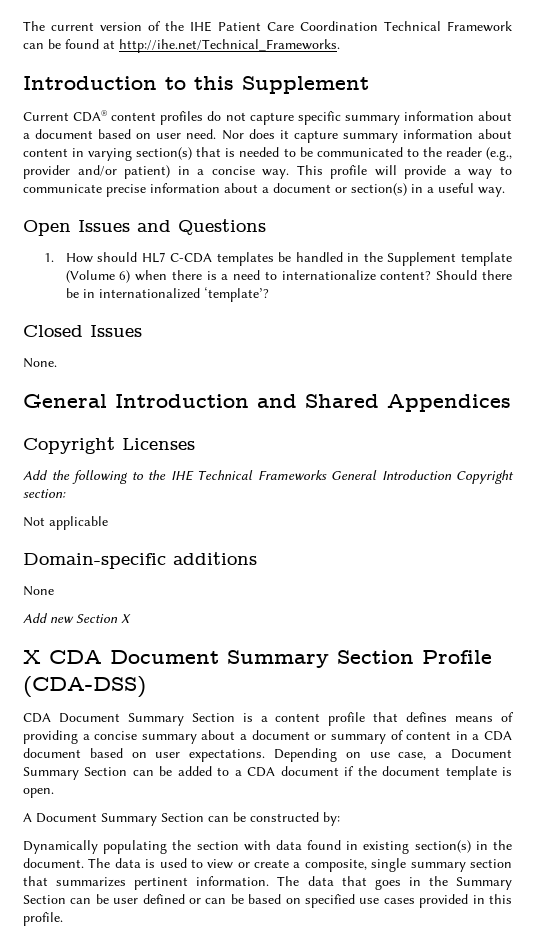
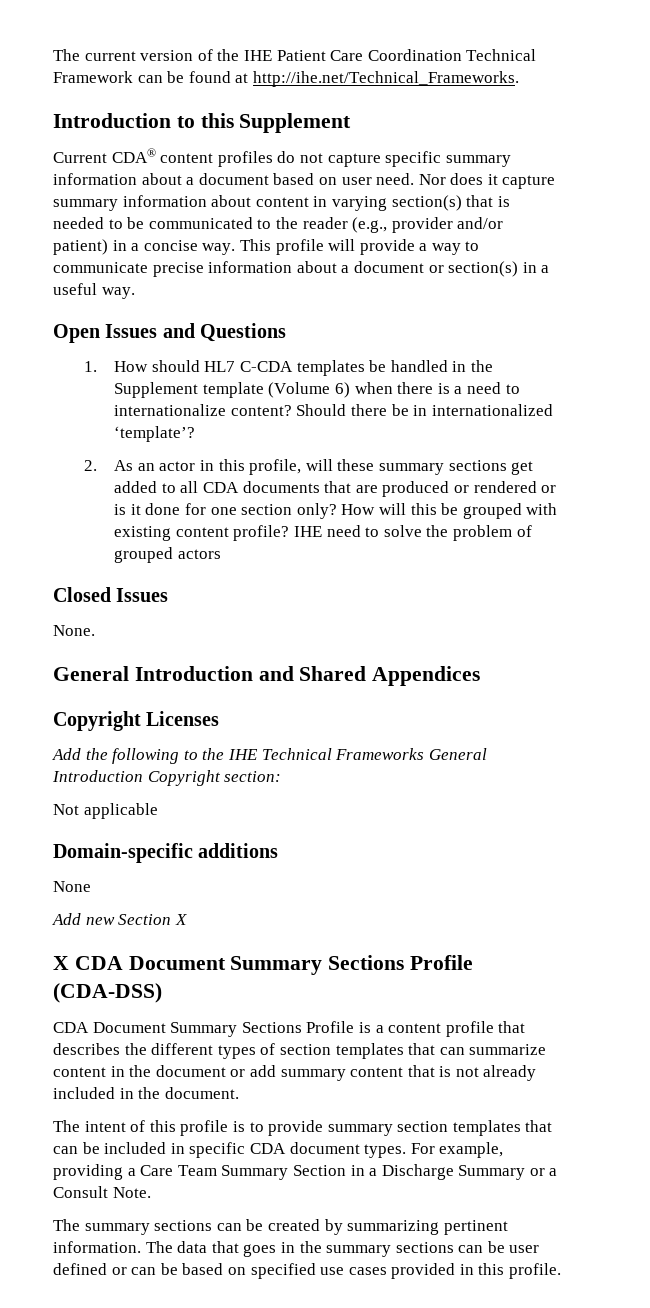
(269, 294) none -> [83,459,534,475] [114,481,557,497] [114,503,558,519] [114,525,532,541] [114,547,221,563] // 2. As an actor in this profile, will these summary sections get added to all CDA documents that are produced or rendered or is it done for one section only? How will this be grouped with existing content profile? IHE need to solve the problem of grouped actors
[337,650,414,664] Section -> [328,955,405,970] Sections
[191,713,235,722] Section -> [241,1021,355,1033] Sections Profile
[406,712,515,722] [23,730,513,744] [23,748,512,762] [23,766,512,780] [23,788,54,798] [23,812,340,826] [23,840,512,854] [23,858,512,872] [23,876,127,887] defines means of providing a concise summary about a document or summary of content in a CDA document based on user expectations. Depending on use case, a Document Summary Section can be added to a CDA document if the document template is open. // A Document Summary Section can be constructed by: // Dynamically populating the section with data found in existing section(s) in the document. The data is used to view or create a composite, single summary section that summarizes -> [53,1043,547,1059] [53,1065,537,1081] [53,1087,239,1099] [53,1120,553,1136] [53,1142,504,1158] [53,1164,558,1180] [53,1186,151,1198] [53,1219,440,1235] describes the different types of section templates that can summarize content in the document or add summary content that is not already included in the document. // The intent of this profile is to provide summary section templates that can be included in specific CDA document types. For example, providing a Care Team Summary Section in a Discharge Summary or a Consult Note. // The summary sections can be created by summarizing
[456,877,513,890] [23,895,66,904] Summary Section -> [326,1242,454,1257] summary sections

